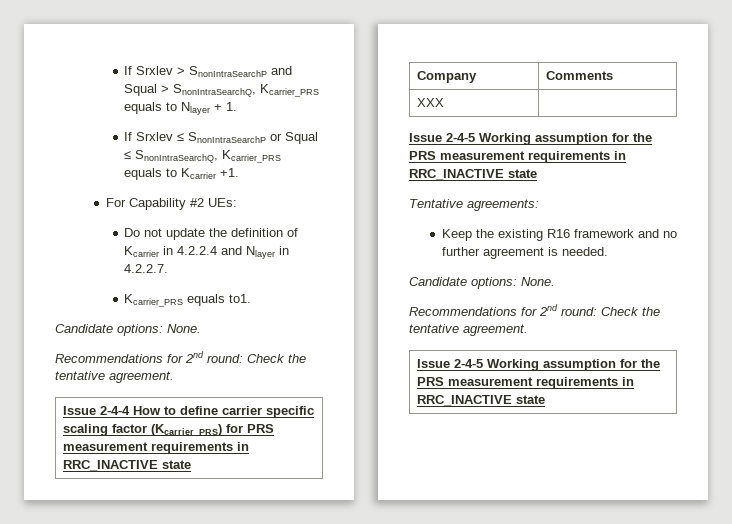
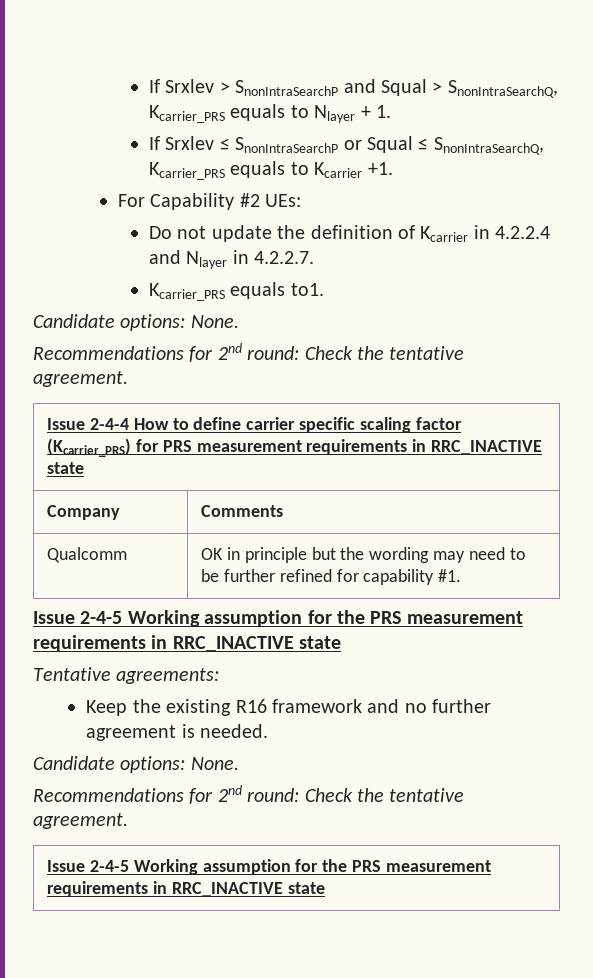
[416,98,444,107] XXX | -> [46,547,127,563] [200,547,526,563] [200,569,462,585] Qualcomm | OK in principle but the wording may need to be further refined for capability #1.

